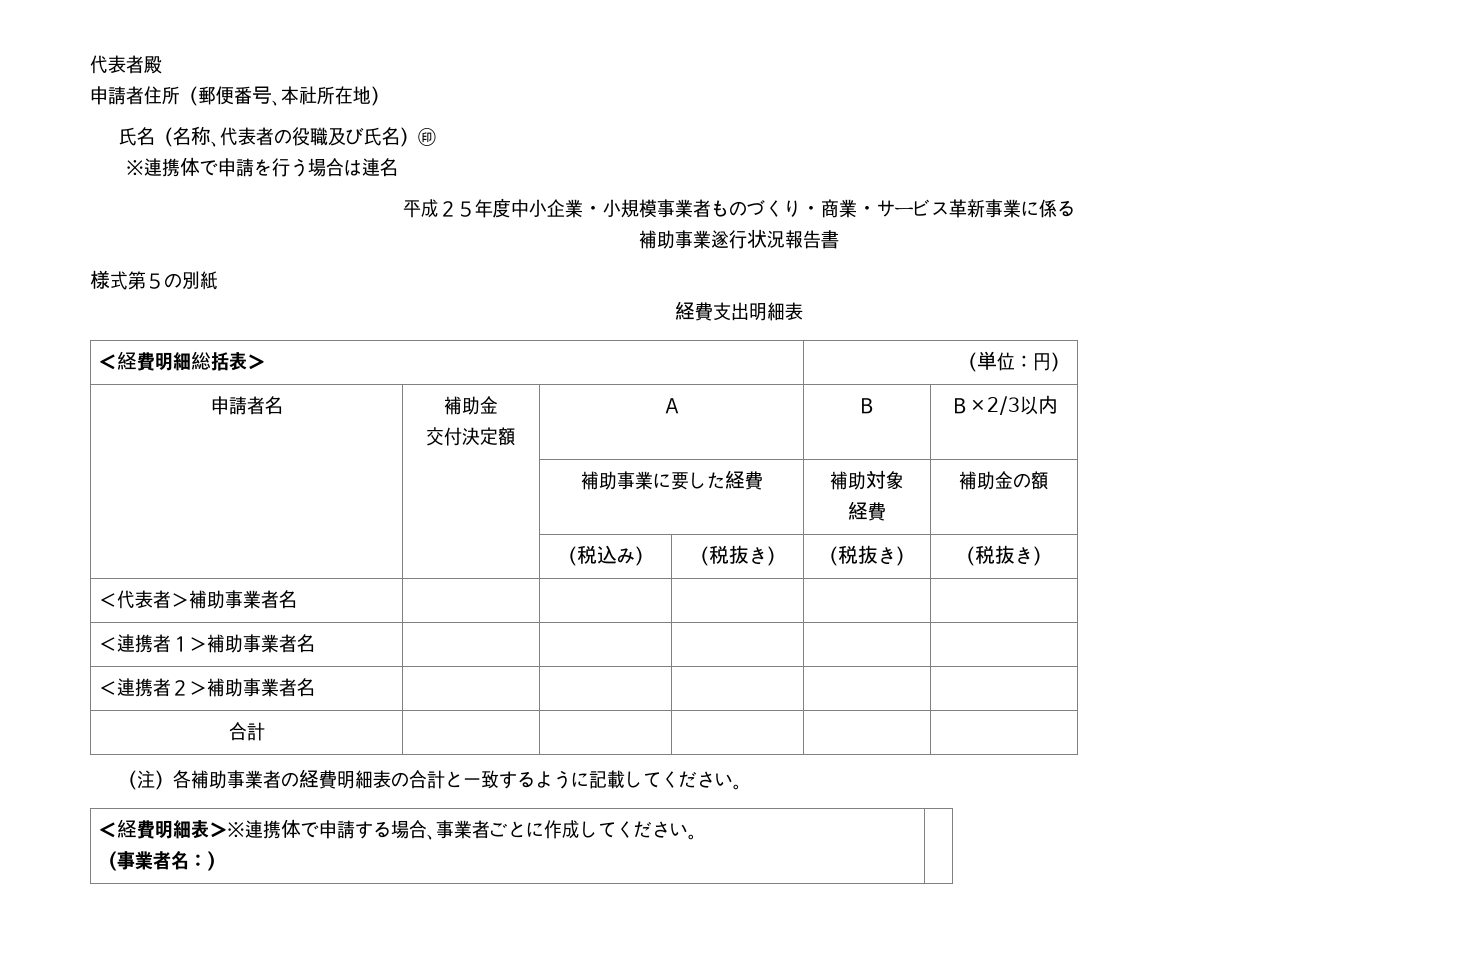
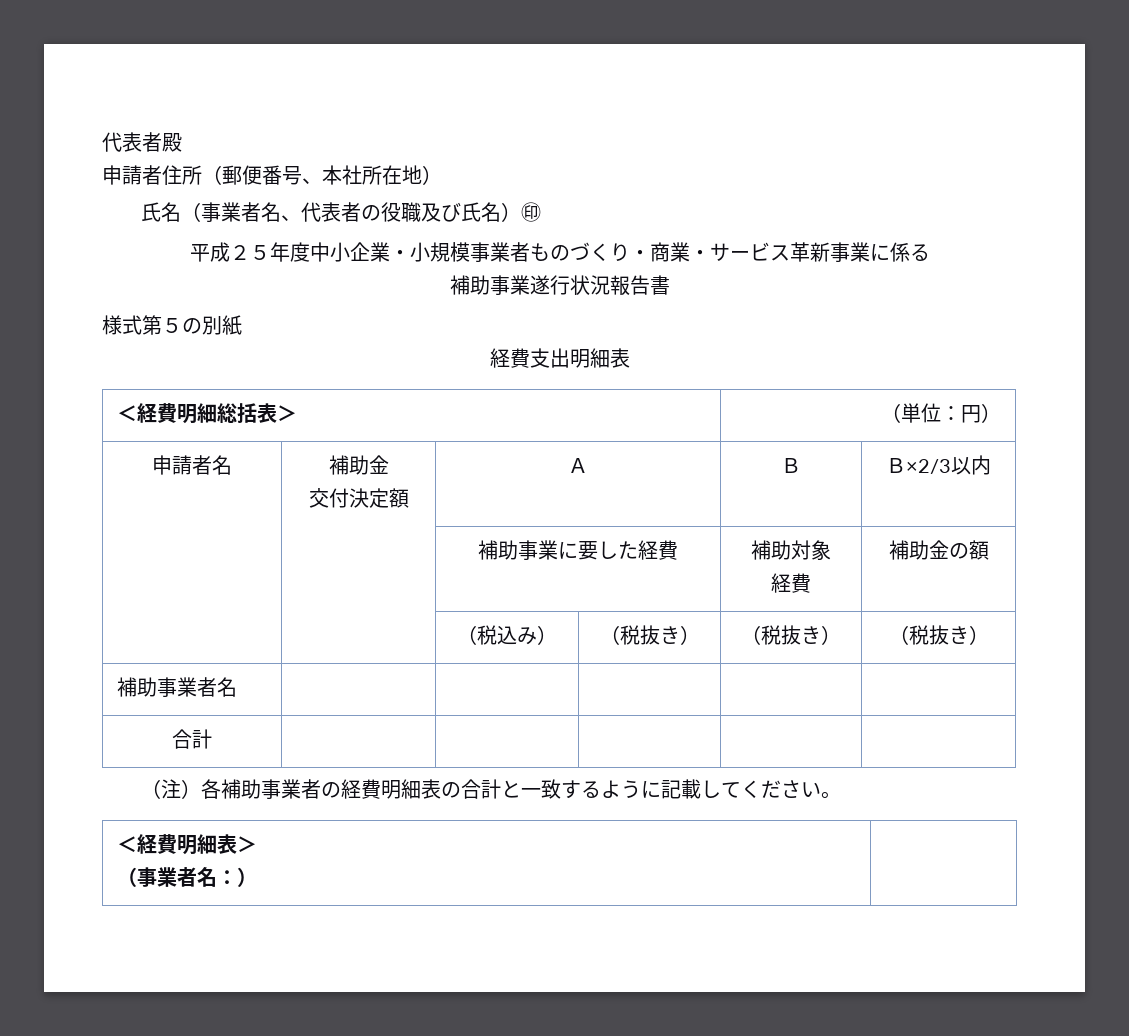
[172,126,211,146] 名称 -> [201,202,282,222] 事業者名
[125,157,398,177] // ※連携体で申請を行う場合は連名 -> (542, 212) none
[99,590,298,609] [99,634,316,653] [99,678,208,697] ＜代表者＞補助事業者名 | | | | | // ＜連携者１＞補助事業者名 | | | | | // ＜連携者２＞ -> (989, 635) none
[227,819,698,840] ※連携体で申請する場合、事業者ごとに作成してください。 -> (258, 844) none

